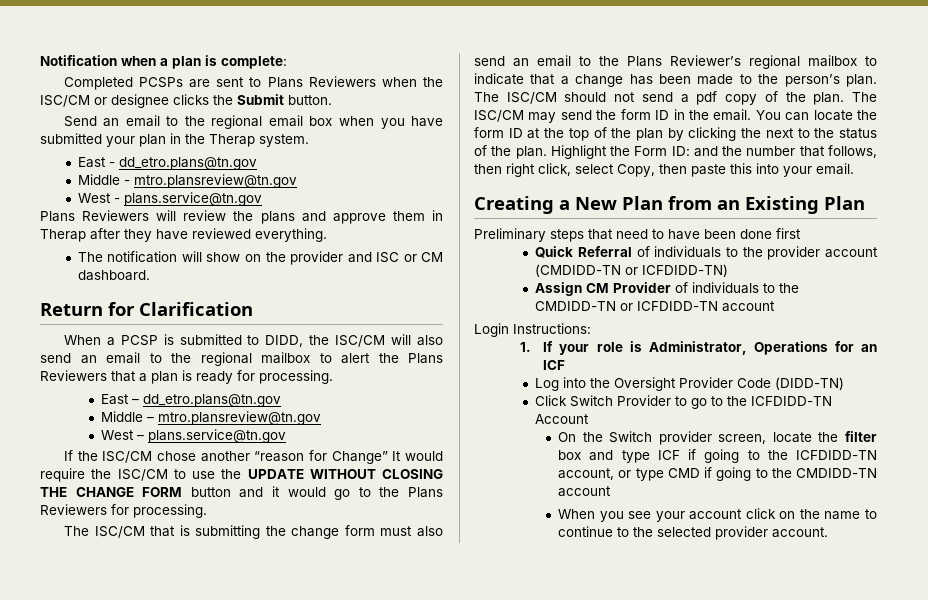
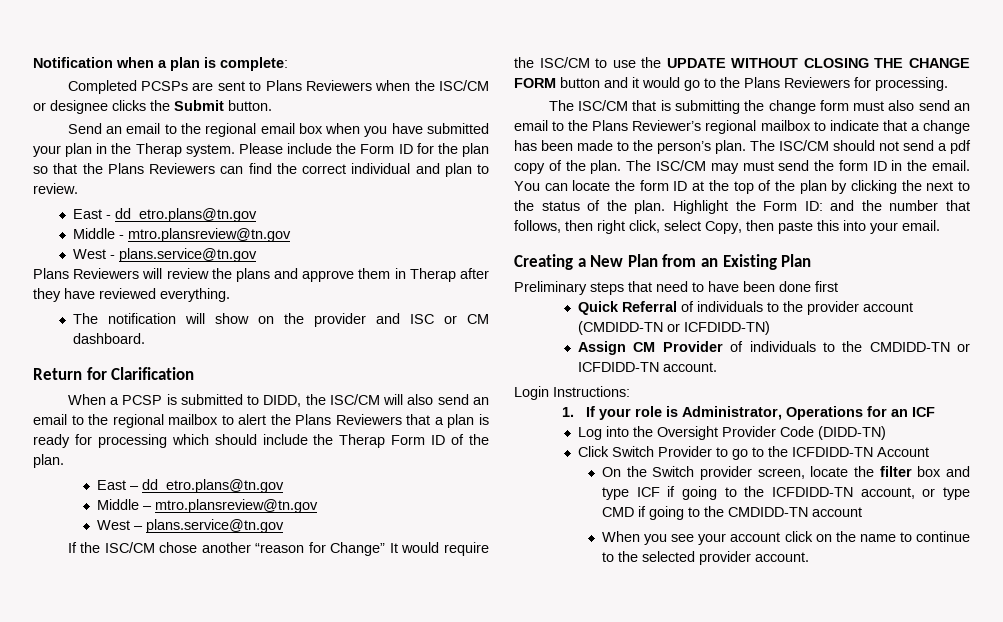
(309, 140) none -> [238,143,489,157] [33,163,489,177] [33,183,78,194] Please include the Form ID for the plan so that the Plans Reviewers can find the correct individual and plan to review.
[259,370,333,384] processing. -> [97,434,490,448] [33,454,64,468] processing which should include the Therap Form ID of the plan.
(557, 117) none -> [742,161,774,171] must
[722,301,776,312] account -> [662,362,717,372] account.

